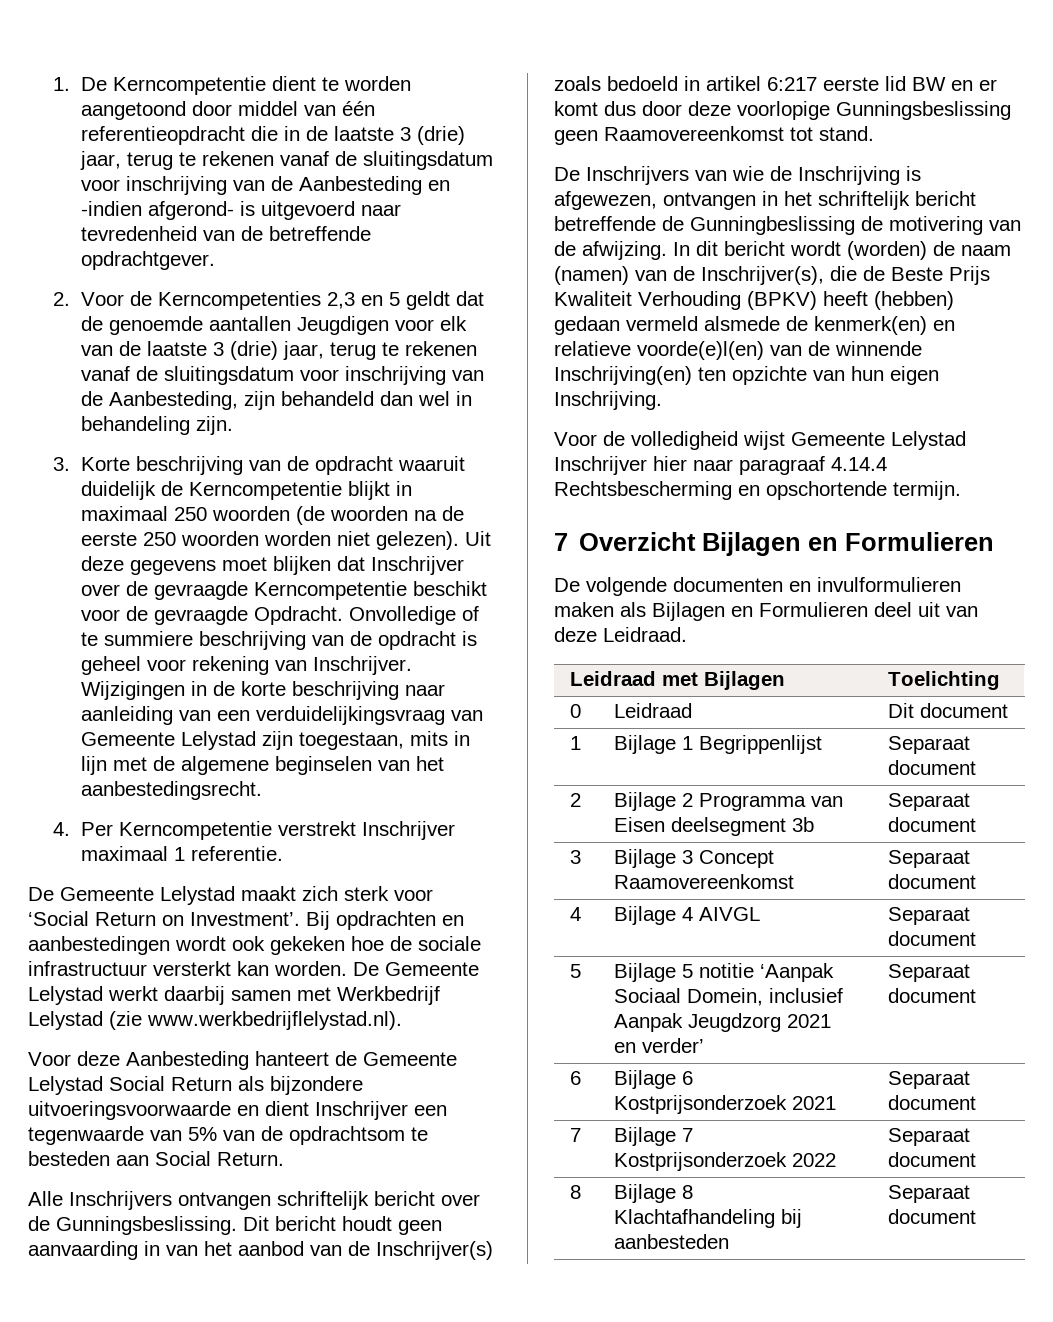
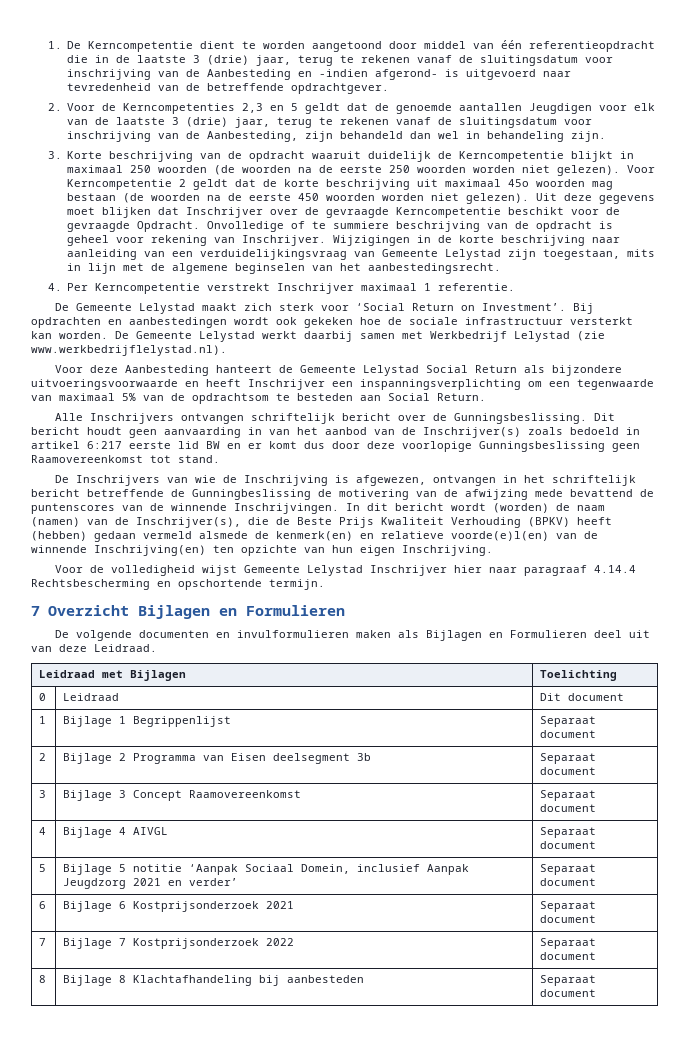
(459, 540) none -> [627,165,656,173] [67,179,614,190] [67,193,530,204] Voor Kerncompetentie 2 geldt dat de korte beschrijving uit maximaal 45o woorden mag bestaan (de woorden na de eerste 450 woorden worden niet gelezen).
[265,1101,309,1116] dient -> [206,379,241,387] heeft
(447, 1110) none -> [360,379,570,390] inspanningsverplichting om een
(182, 1135) none -> [59,393,115,401] maximaal
[582,241,667,260] afwijzing. -> [465,489,654,500] [31,503,339,514] afwijzing mede bevattend de puntenscores van de winnende Inschrijvingen.

